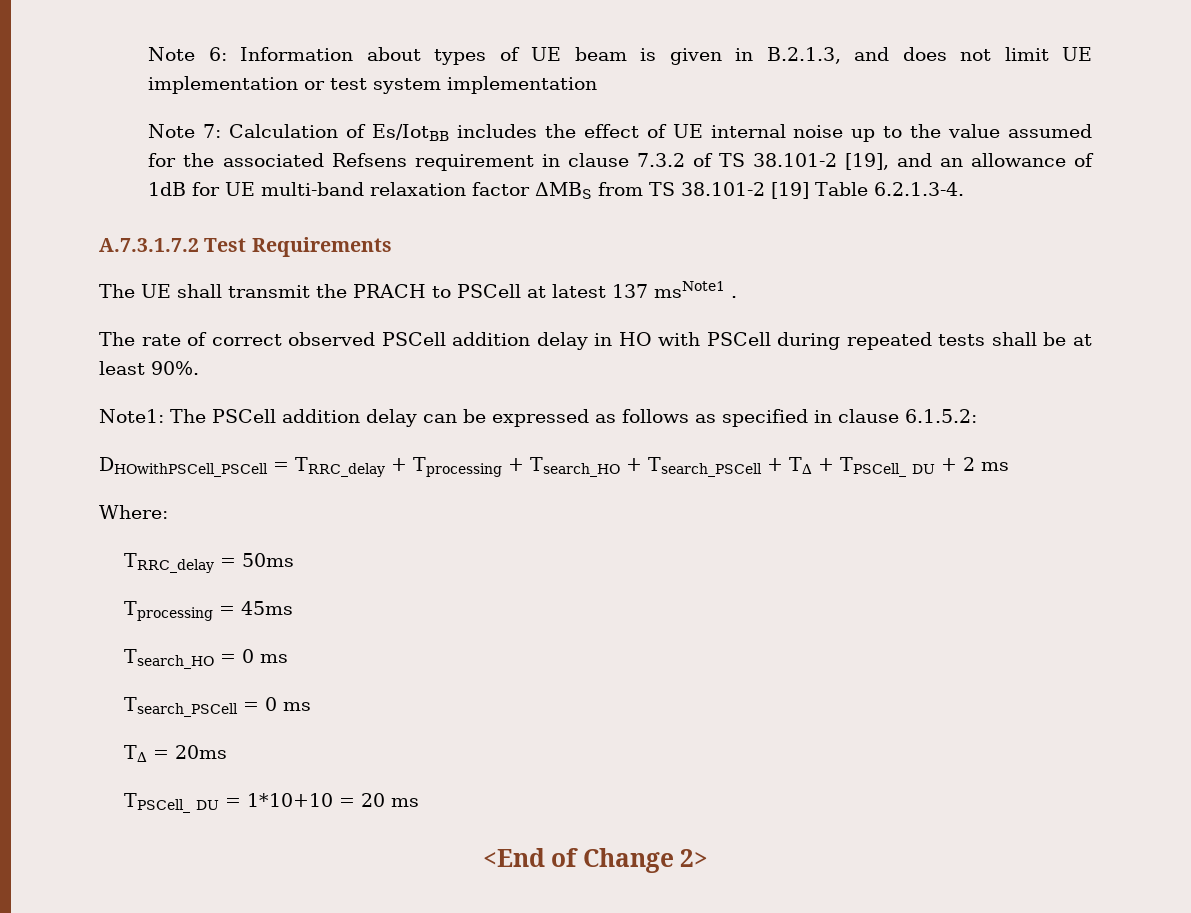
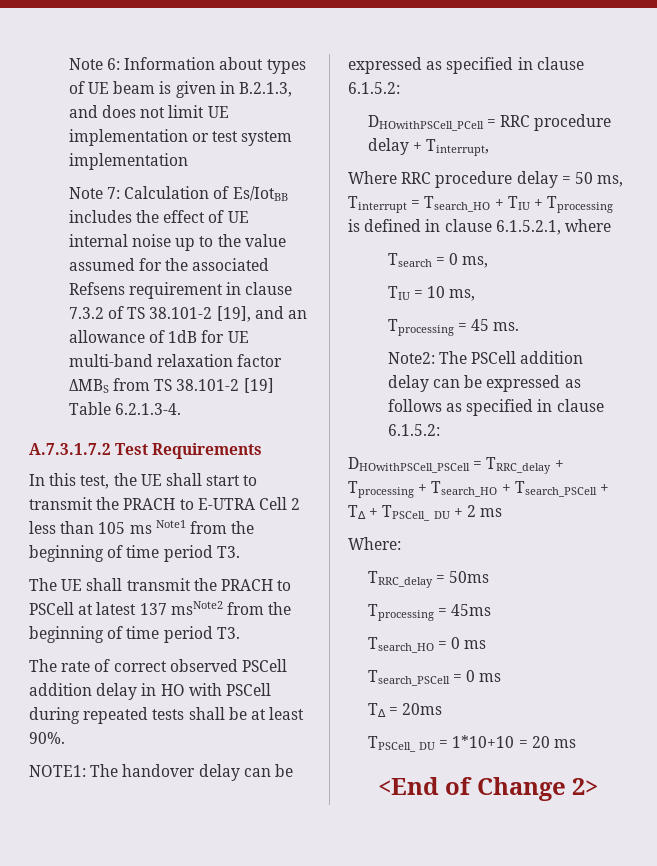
(392, 247) none -> [29,473,258,489] [29,497,301,510] [29,520,255,534] [29,545,240,562] // In this test, the UE shall start to transmit the PRACH to E-UTRA Cell 2 less than 105 ms Note1 from the beginning of time period T3.
[654,281,737,298] msNote1 . -> [170,601,292,615] [29,626,240,643] msNote2 from the beginning of time period T3.
[99,409,164,423] Note1: -> [29,764,293,781] [348,57,584,74] [348,82,400,94] [367,114,612,131] [367,138,490,156] [348,171,624,188] [348,196,614,213] [348,219,611,235] [387,253,489,268] [387,286,476,301] [387,319,520,336] [387,352,435,364] NOTE1: The handover delay can be expressed as specified in clause 6.1.5.2: // DHOwithPSCell_PCell = RRC procedure delay + Tinterrupt, // Where RRC procedure delay = 50 ms, Tinterrupt = Tsearch_HO + TIU + Tprocessing is defined in clause 6.1.5.2.1, where // Tsearch = 0 ms, // TIU = 10 ms, // Tprocessing = 45 ms. // Note2:

